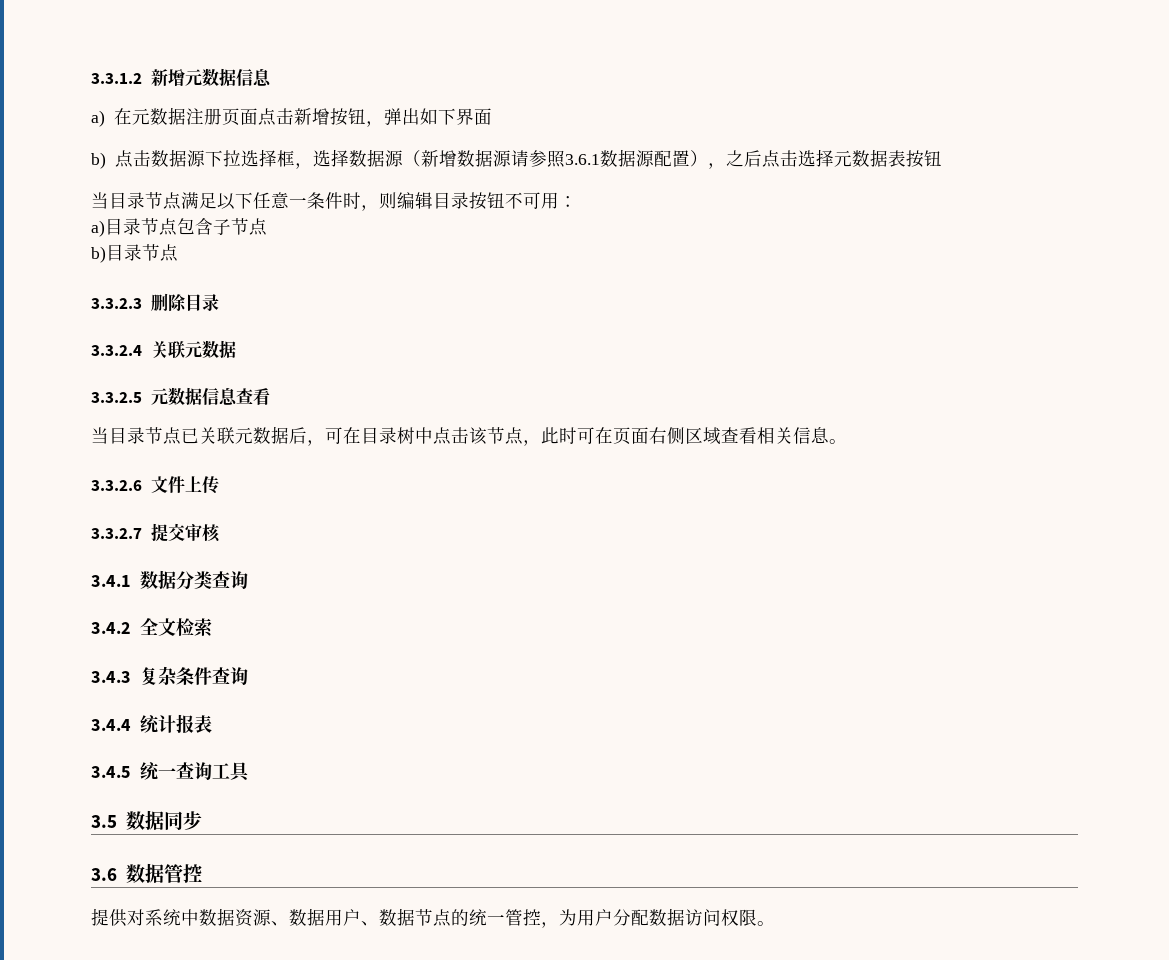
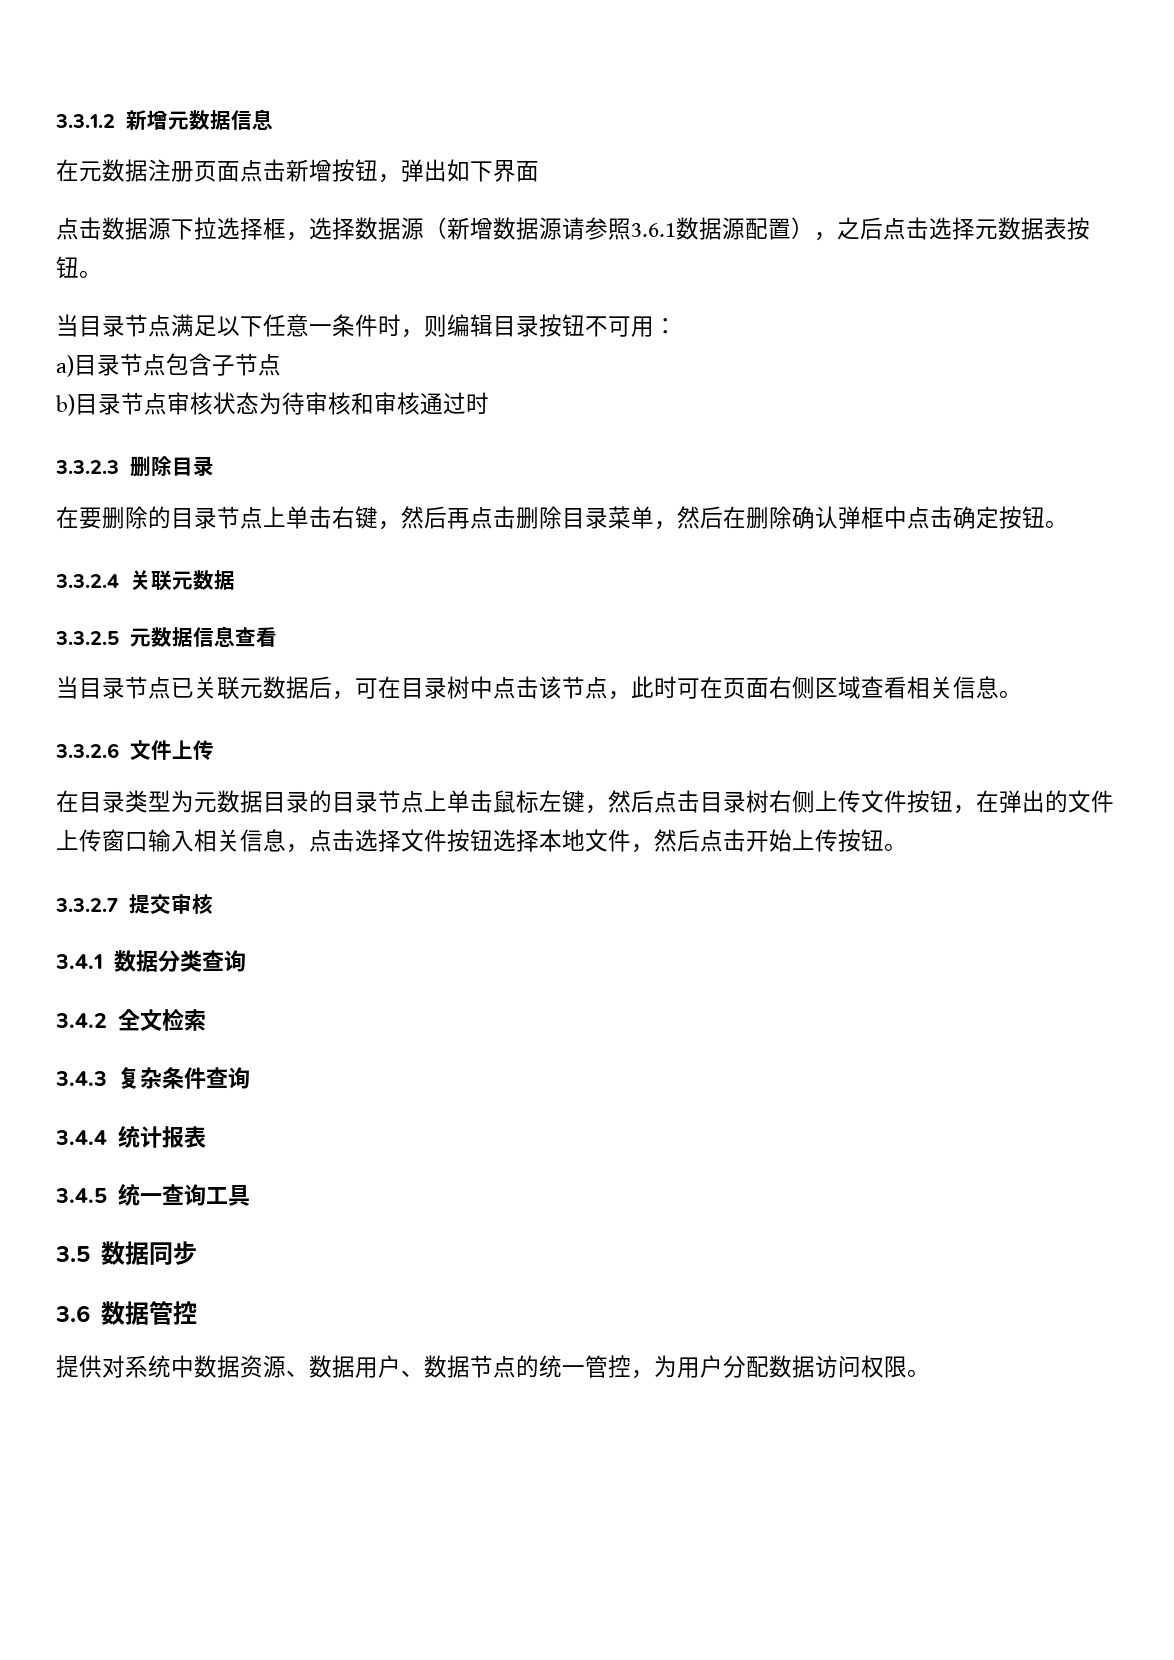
[91,110,105,127] a) -> (274, 119) none
[91,152,106,169] b) -> (539, 171) none
(942, 158) none -> [79,270,102,278] 。
[91,293,219,312] // 3.3.2.3删除目录 -> [167,392,489,415] [55,456,215,477] [56,506,1068,530] 审核状态为待审核和审核通过时 // 3.3.2.3删除目录 // 在要删除的目录节点上单击右键，然后再点击删除目录菜单，然后在删除确认弹框中点击确定按钮。
(219, 485) none -> [56,790,1114,814] [56,829,907,853] // 在目录类型为元数据目录的目录节点上单击鼠标左键，然后点击目录树右侧上传文件按钮，在弹出的文件上传窗口输入相关信息，点击选择文件按钮选择本地文件，然后点击开始上传按钮。

